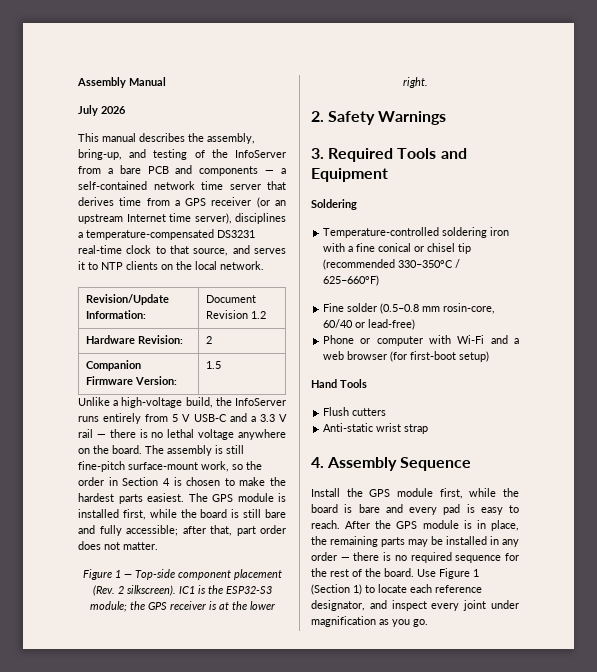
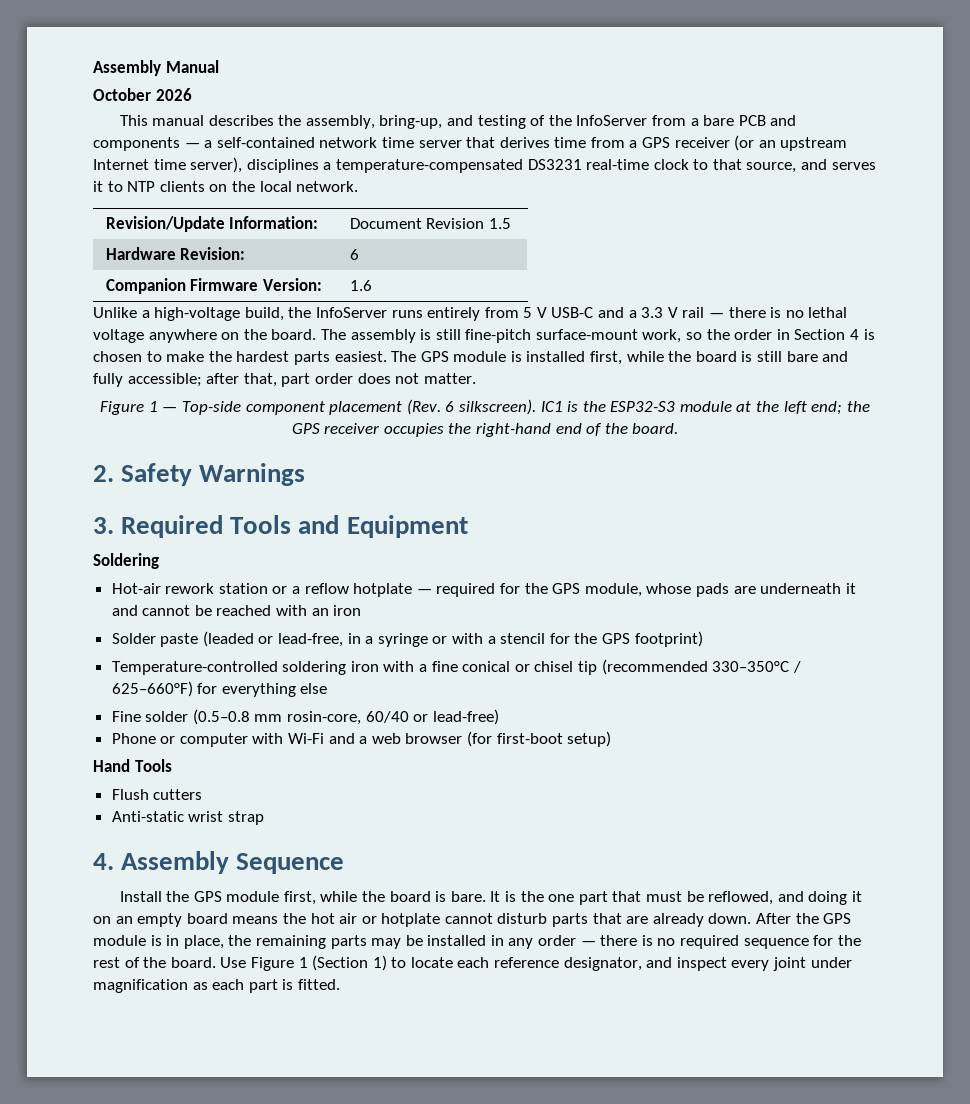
[78,105,98,116] July -> [93,88,151,101] October
[251,311,267,319] 1.2 -> [488,218,511,229] 1.5
[206,336,213,344] 2 -> [349,249,359,260] 6
[206,361,222,369] 1.5 -> [349,280,372,291] 1.6
[117,586,124,594] 2 -> [445,401,455,412] 6
[89,601,275,612] [402,77,428,88] module; the GPS receiver is at the lower right. -> [679,401,870,415] [291,423,679,437] module at the left end; the GPS receiver occupies the right-hand end of the board.
(357, 204) none -> [111,583,856,597] [111,605,362,616] [111,631,703,647] // Hot-air rework station or a reflow hotplate — required for the GPS module, whose pads are underneath it and cannot be reached with an iron // Solder paste (leaded or lead-free, in a syringe or with a stencil for the GPS footprint)
(380, 280) none -> [197,683,328,697] for everything else
[358,504,519,515] [311,520,340,529] bare and every pad is easy to reach. -> [450,891,862,905] [93,913,752,927] bare. It is the one part that must be reflowed, and doing it on an empty board means the hot air or hotplate cannot disturb parts that are already down.
[392,619,428,627] you go. -> [212,979,340,993] each part is fitted.

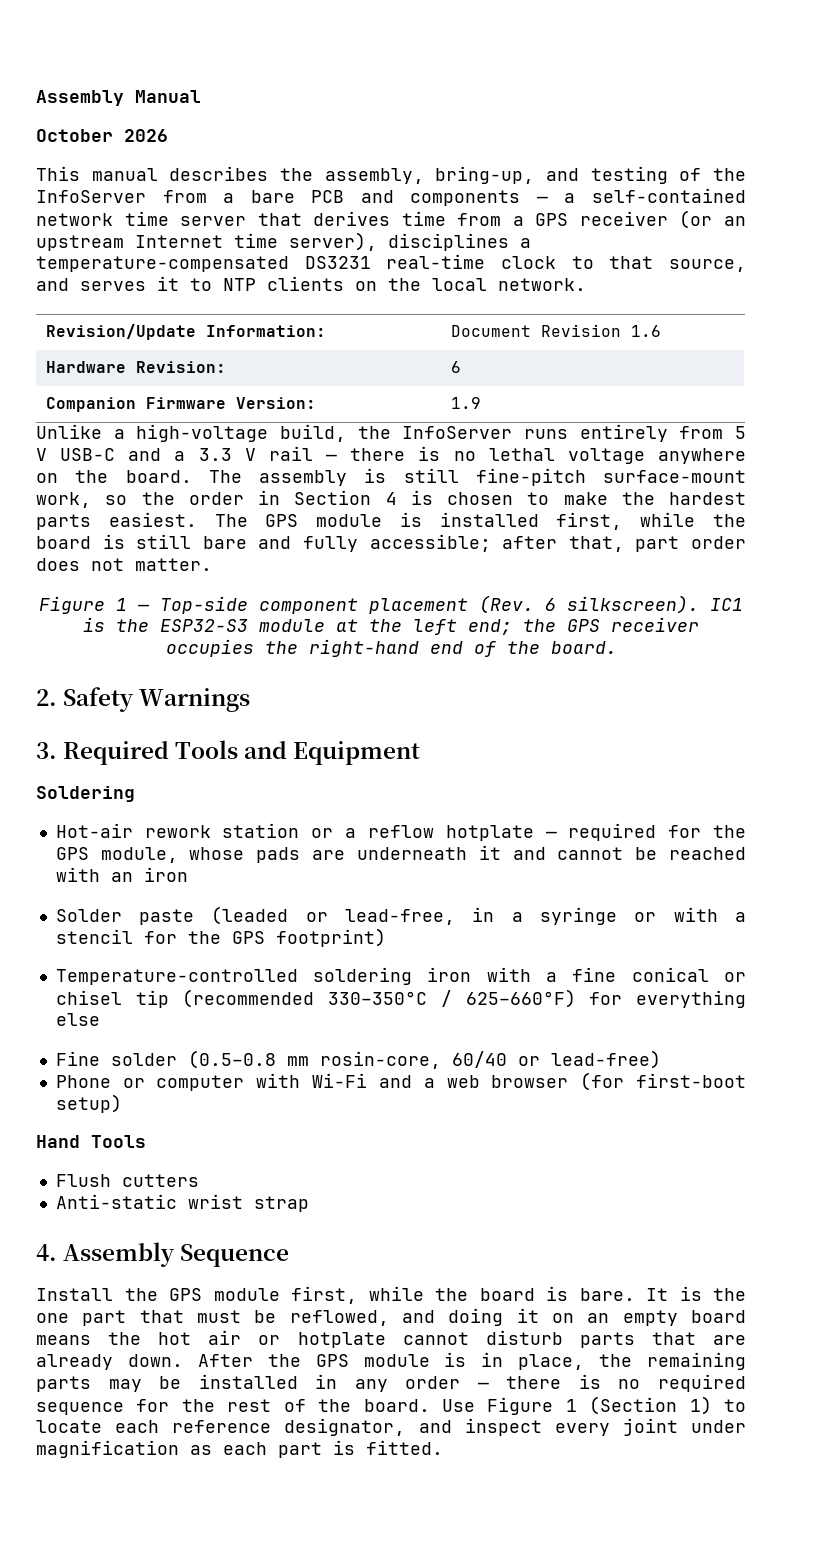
[488,218,511,229] 1.5 -> [630,325,661,337] 1.6
[349,280,372,291] 1.6 -> [450,397,481,409] 1.9

